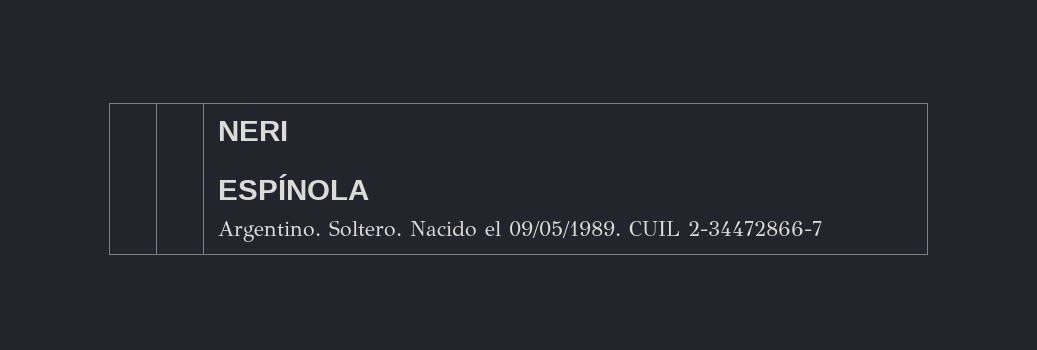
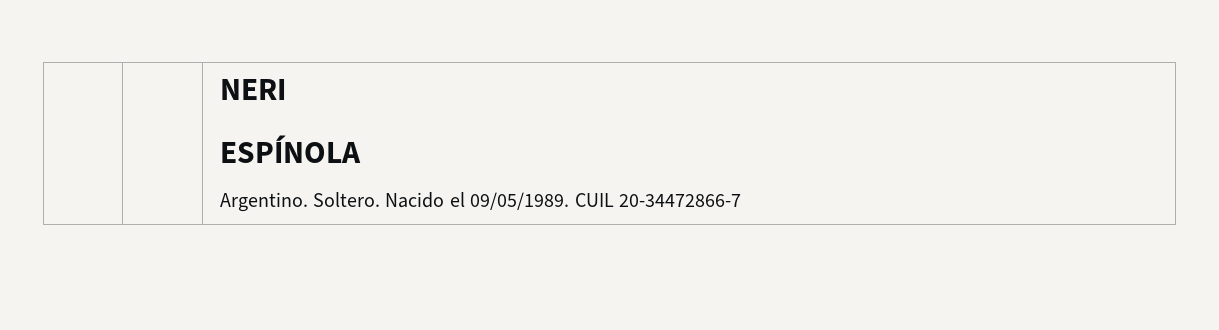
[688,221,823,236] 2-34472866-7 -> [618,194,741,207] 20-34472866-7

